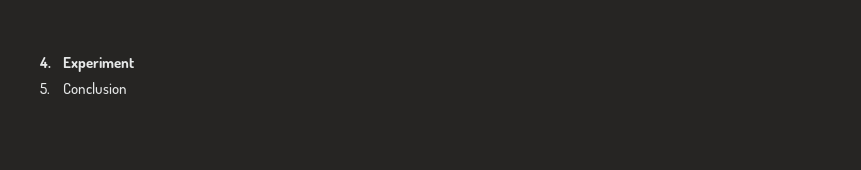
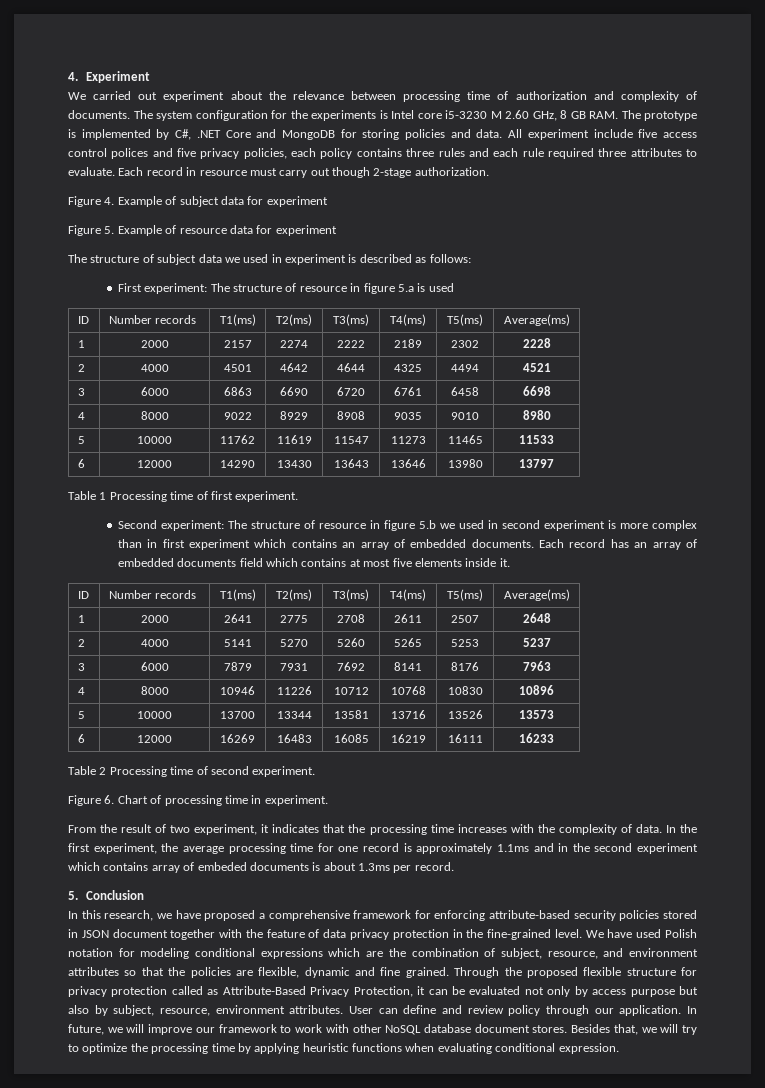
[40,82,128,94] 5. Conclusion -> [68,91,697,102] [68,110,697,121] [68,129,697,140] [68,148,698,159] [68,167,489,178] [68,196,328,207] [68,225,337,236] [68,254,471,265] [117,283,454,294] [77,316,89,324] [108,315,197,324] [219,314,256,326] [276,314,312,326] [333,314,369,326] [390,314,426,326] [447,314,483,326] [503,314,570,326] [77,340,85,348] [140,340,169,348] [223,340,252,348] [280,340,308,348] [337,340,365,348] [394,339,422,348] [451,340,479,348] [522,338,551,348] [77,364,85,372] [140,364,169,372] [223,364,252,372] [280,363,308,372] [337,363,365,372] [394,364,422,372] [451,364,479,372] [522,363,551,372] [77,388,85,396] [140,387,169,396] [223,387,252,396] [280,387,308,396] [337,387,365,396] [394,387,422,396] [451,387,479,396] [522,386,551,396] [77,412,85,420] [140,411,169,420] [223,412,252,420] [280,411,308,420] [337,411,365,420] [394,412,422,420] [451,412,479,420] [522,410,551,420] [77,436,85,444] [137,436,172,444] [220,435,255,444] [276,435,312,444] [333,436,369,444] [390,436,426,444] [447,435,483,444] [519,435,554,444] [77,459,85,468] [137,460,172,468] [220,460,255,468] [276,460,312,468] [333,459,369,468] [390,459,426,468] [447,459,483,468] [519,459,554,468] [68,491,299,502] [117,520,697,531] [117,539,697,550] [117,558,510,567] [77,591,89,599] [108,590,197,599] [219,589,256,601] [276,589,312,601] [333,589,369,601] [390,589,426,601] [447,589,483,601] [503,589,570,601] [77,615,85,623] [140,615,169,623] [223,614,252,623] [280,615,308,623] [337,614,365,623] [394,614,422,623] [451,615,479,623] [522,613,551,623] [77,639,85,647] [140,639,169,647] [223,639,252,647] [280,639,308,647] [337,638,365,647] [394,638,422,647] [451,639,479,647] [522,638,551,647] [77,663,85,671] [140,662,169,671] [223,662,252,671] [280,663,308,671] [337,662,365,671] [394,662,422,671] [451,662,479,671] [522,661,551,671] [77,687,85,695] [140,686,169,695] [220,686,255,695] [276,686,312,695] [333,687,369,695] [390,686,426,695] [447,686,483,695] [519,685,554,695] [77,711,85,719] [137,711,172,719] [220,711,255,719] [276,711,312,719] [333,710,369,719] [390,710,426,719] [447,710,483,719] [519,710,554,719] [77,734,85,743] [137,735,172,743] [220,734,255,743] [276,734,312,743] [333,734,369,743] [390,734,426,743] [447,734,483,743] [519,733,554,743] [68,766,316,777] [68,795,328,806] [68,824,697,835] [68,843,698,854] [68,862,454,873] [68,890,145,900] [68,910,697,921] [68,929,698,940] [68,948,698,959] [68,967,697,978] [68,986,698,997] [68,1005,697,1016] [68,1024,697,1035] [68,1043,619,1054] We carried out experiment about the relevance between processing time of authorization and complexity of documents. The system configuration for the experiments is Intel core i5-3230 M 2.60 GHz, 8 GB RAM. The prototype is implemented by C#, .NET Core and MongoDB for storing policies and data. All experiment include five access control polices and five privacy policies, each policy contains three rules and each rule required three attributes to evaluate. Each record in resource must carry out though 2-stage authorization. // Figure 4. Example of subject data for experiment // Figure 5. Example of resource data for experiment // The structure of subject data we used in experiment is described as follows: // First experiment: The structure of resource in figure 5.a is used // ID | Number records | T1(ms) | T2(ms) | T3(ms) | T4(ms) | T5(ms) | Average(ms) // 1 | 2000 | 2157 | 2274 | 2222 | 2189 | 2302 | 2228 // 2 | 4000 | 4501 | 4642 | 4644 | 4325 | 4494 | 4521 // 3 | 6000 | 6863 | 6690 | 6720 | 6761 | 6458 | 6698 // 4 | 8000 | 9022 | 8929 | 8908 | 9035 | 9010 | 8980 // 5 | 10000 | 11762 | 11619 | 11547 | 11273 | 11465 | 11533 // 6 | 12000 | 14290 | 13430 | 13643 | 13646 | 13980 | 13797 // Table 1 Processing time of first experiment. // Second experiment: The structure of resource in figure 5.b we used in second experiment is more complex than in first experiment which contains an array of embedded documents. Each record has an array of embedded documents field which contains at most five elements inside it. // ID | Number records | T1(ms) | T2(ms) | T3(ms) | T4(ms) | T5(ms) | Average(ms) // 1 | 2000 | 2641 | 2775 | 2708 | 2611 | 2507 | 2648 // 2 | 4000 | 5141 | 5270 | 5260 | 5265 | 5253 | 5237 // 3 | 6000 | 7879 | 7931 | 7692 | 8141 | 8176 | 7963 // 4 | 8000 | 10946 | 11226 | 10712 | 10768 | 10830 | 10896 // 5 | 10000 | 13700 | 13344 | 13581 | 13716 | 13526 | 13573 // 6 | 12000 | 16269 | 16483 | 16085 | 16219 | 16111 | 16233 // Table 2 Processing time of second experiment. // Figure 6. Chart of processing time in experiment. // From the result of two experiment, it indicates that the processing time increases with the complexity of data. In the first experiment, the average processing time for one record is approximately 1.1ms and in the second experiment which contains array of embeded documents is about 1.3ms per record. // 5. Conclusion // In this research, we have proposed a comprehensive framework for enforcing attribute-based security policies stored in JSON document together with the feature of data privacy protection in the fine-grained level. We have used Polish notation for modeling conditional expressions which are the combination of subject, resource, and environment attributes so that the policies are flexible, dynamic and fine grained. Through the proposed flexible structure for privacy protection called as Attribute-Based Privacy Protection, it can be evaluated not only by access purpose but also by subject, resource, environment attributes. User can define and review policy through our application. In future, we will improve our framework to work with other NoSQL database document stores. Besides that, we will try to optimize the processing time by applying heuristic functions when evaluating conditional expression.

